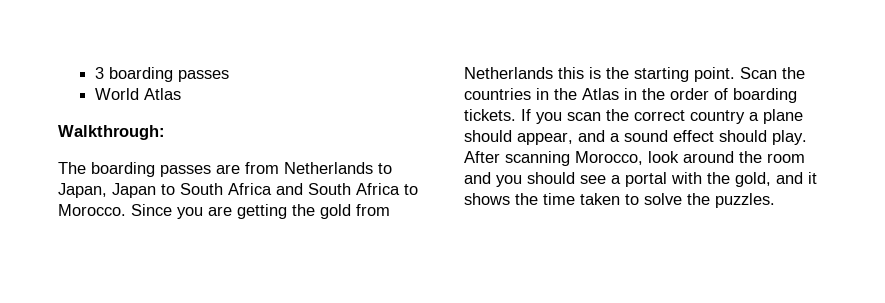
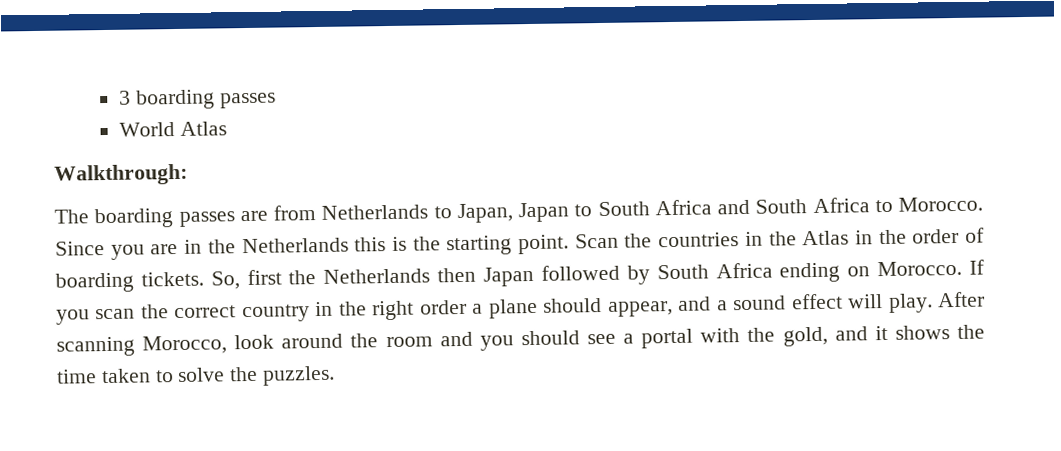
[237,204,390,219] getting the gold from -> [184,239,236,254] in the
(516, 115) none -> [210,260,963,290] So, first the Netherlands then Japan followed by South Africa ending on Morocco.
(745, 117) none -> [315,299,467,321] in the right order
[719,130,767,142] should -> [848,294,884,309] will

